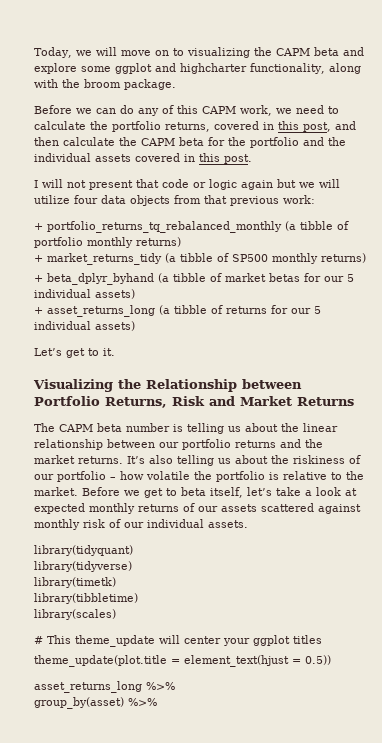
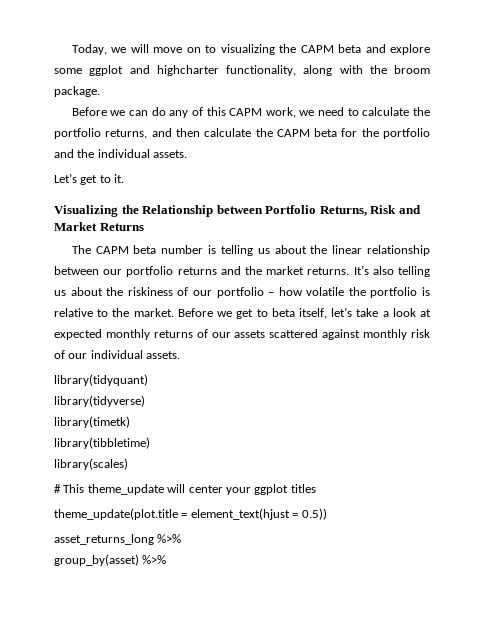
[214,121,331,132] covered in this post, -> (148, 134) none
[95,153,252,164] [34,179,340,190] [34,195,315,206] [34,221,349,233] [34,237,181,248] [34,253,366,265] [34,273,354,285] [34,289,135,299] [34,305,321,317] [34,321,135,331] assets covered in this post. // I will not present that code or logic again but we will utilize four data objects from that previous work: // + portfolio_returns_tq_rebalanced_monthly (a tibble of portfolio monthly returns) // + market_returns_tidy (a tibble of SP500 monthly returns) // + beta_dplyr_byhand (a tibble of market betas for our 5 individual assets) // + asset_returns_long (a tibble of returns for our 5 individual assets) -> [153,150,188,158] assets.

